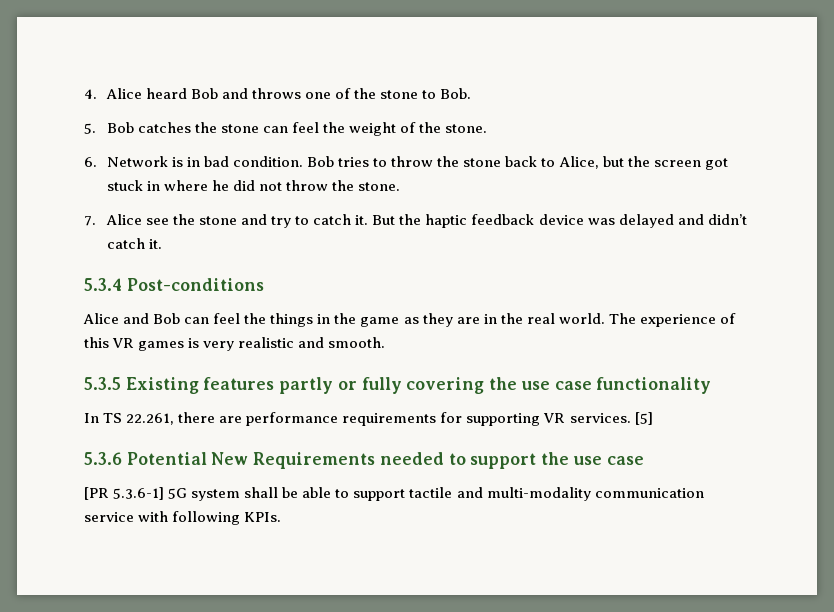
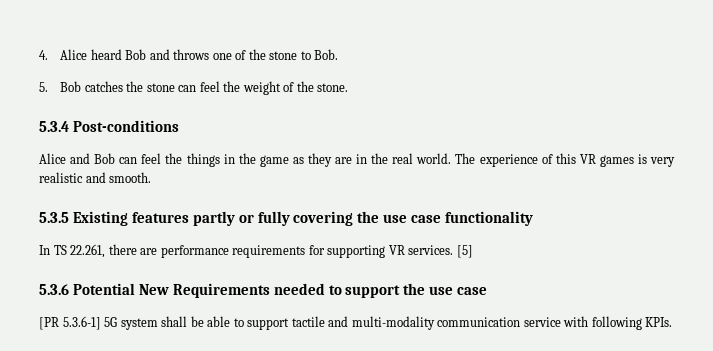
[84,156,728,170] [106,180,401,191] [84,214,747,228] [106,238,162,249] // 6. Network is in bad condition. Bob tries to throw the stone back to Alice, but the screen got stuck in where he did not throw the stone. // 7. Alice see the stone and try to catch it. But the haptic feedback device was delayed and didn’t catch it. -> (349, 87) none

